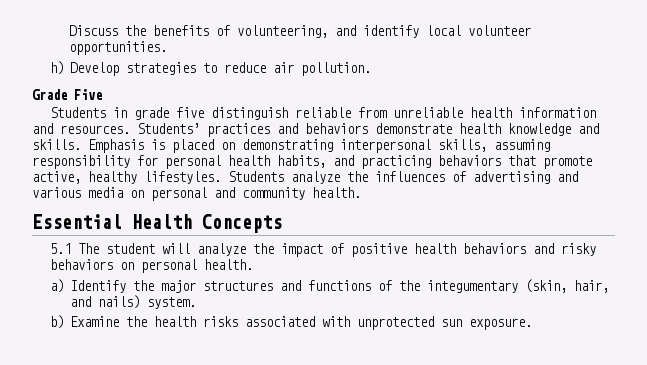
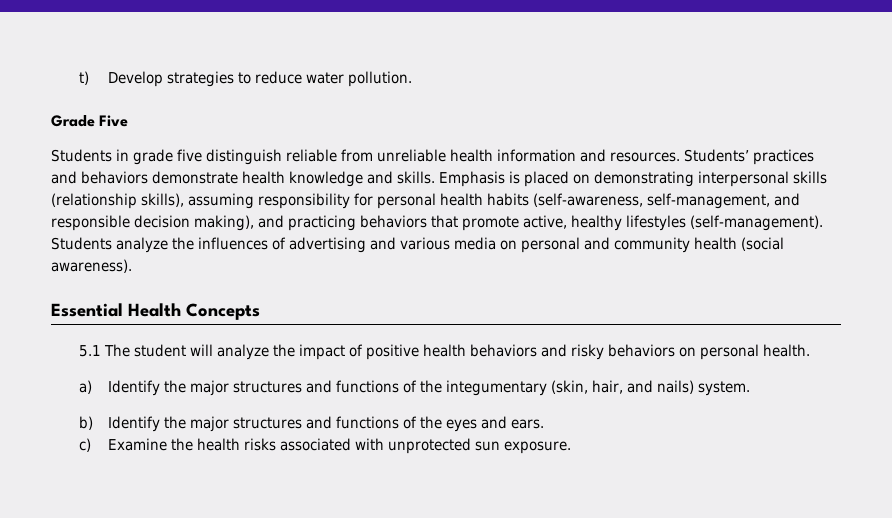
[68,25,531,38] [68,41,167,55] [50,61,65,75] Discuss the benefits of volunteering, and identify local volunteer opportunities. // h) -> [79,71,90,85] t)
[272,62,294,73] air -> [305,72,344,84] water
[438,139,487,152] skills, -> [793,171,827,184] [51,193,184,209] skills (relationship skills),
[277,155,326,168] habits, -> [487,193,800,209] [51,215,254,231] habits (self-awareness, self-management, and responsible decision making),
[144,171,221,184] lifestyles. -> [626,215,823,231] lifestyles (self-management).
[312,187,361,198] health. -> [694,237,784,251] [51,259,132,273] health (social awareness).
(65, 322) none -> [107,416,544,432] [79,438,92,452] Identify the major structures and functions of the eyes and ears. // c)

